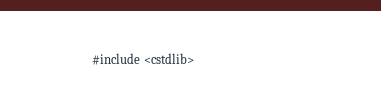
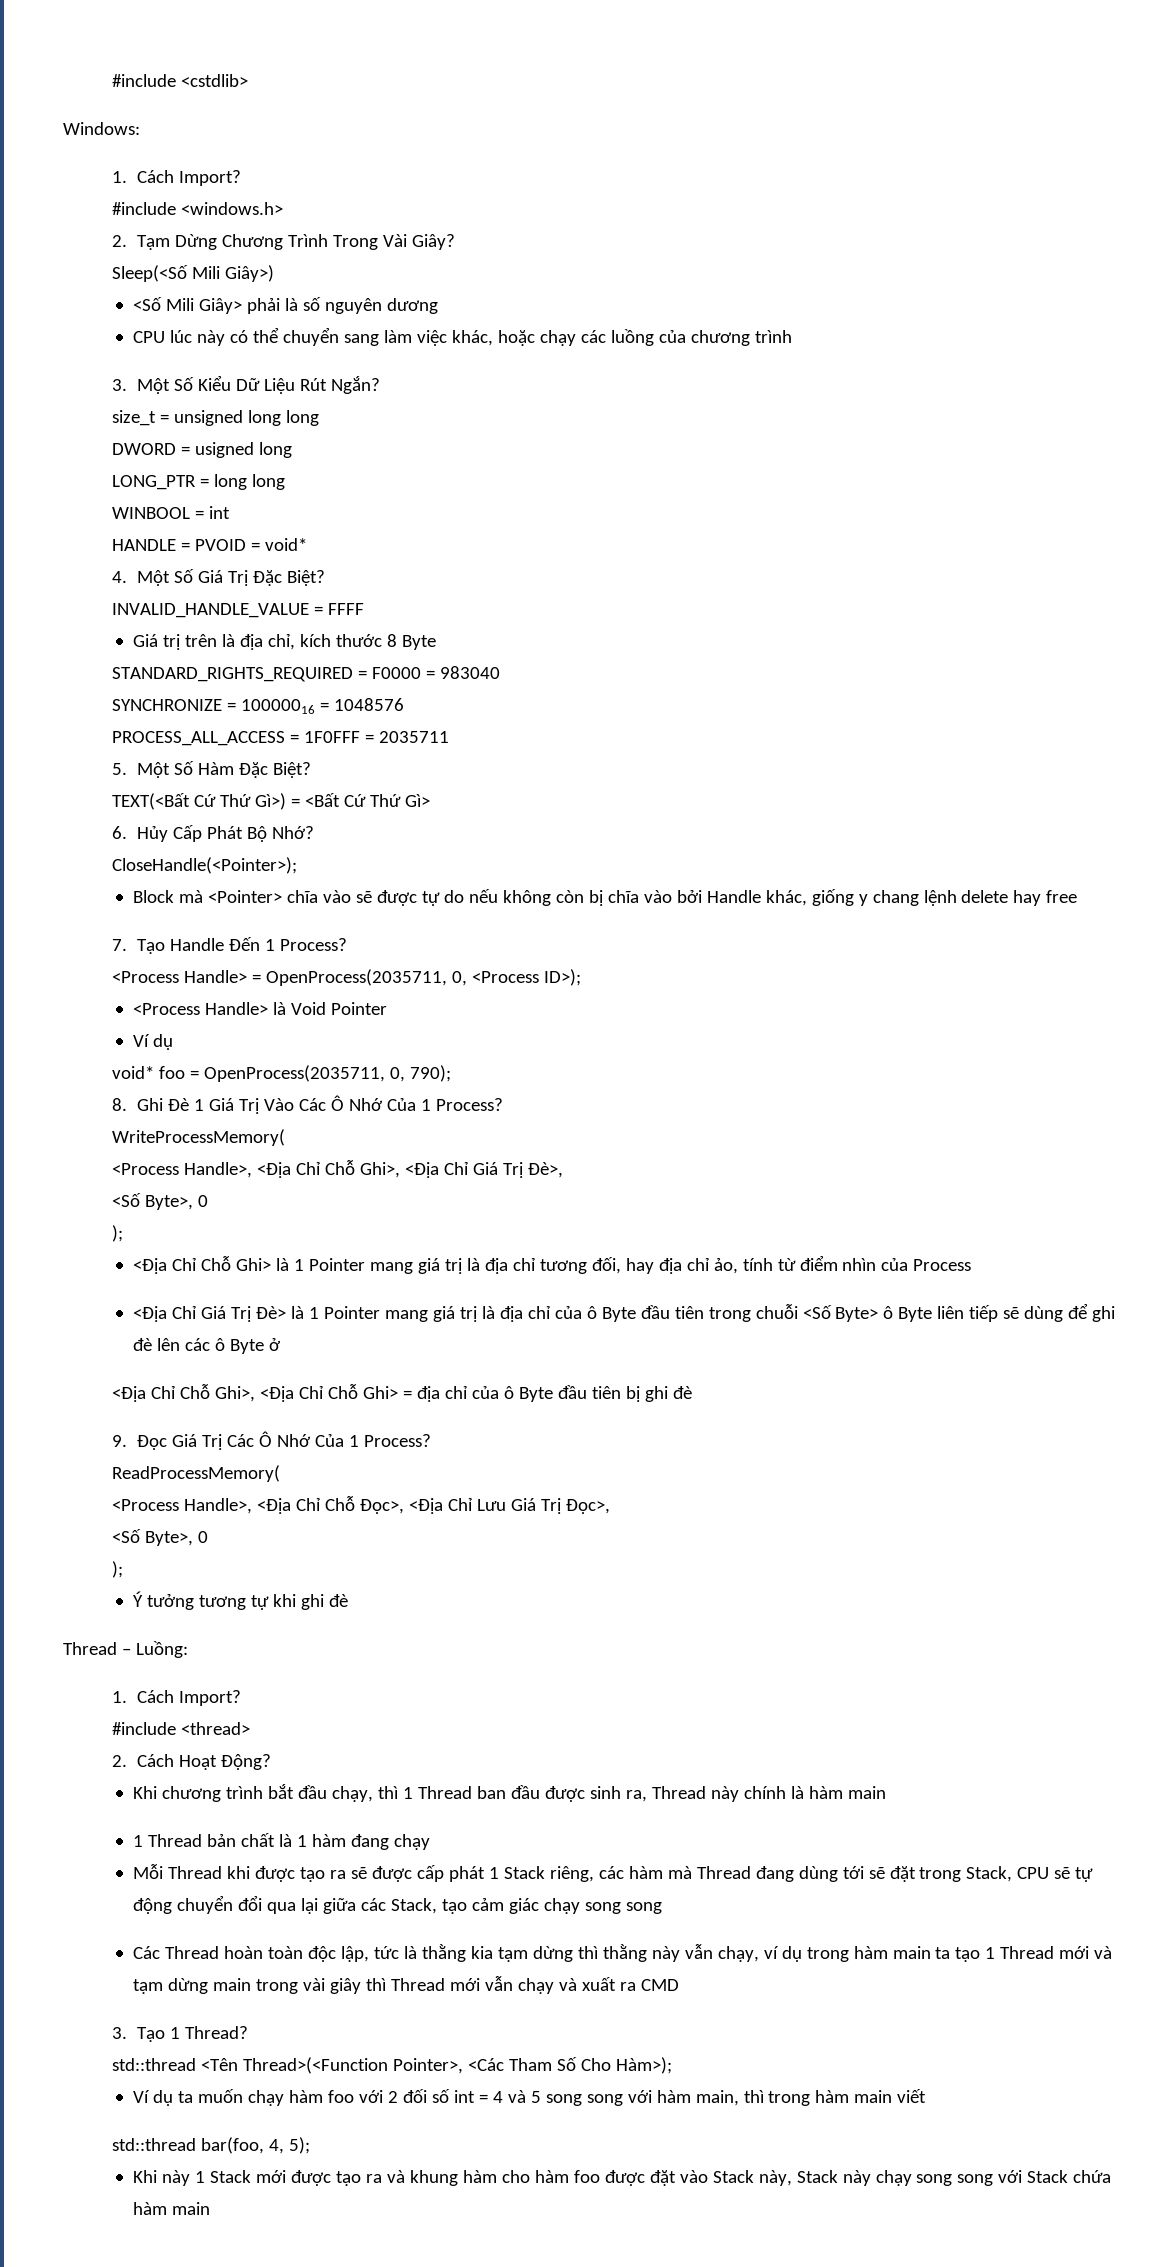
(194, 58) none -> [63,122,140,135] [112,170,241,186] [112,202,284,215] [112,234,455,250] [112,265,275,282] [132,297,438,314] [132,327,792,346] [112,375,380,394] [112,410,320,426] [112,442,293,458] [112,474,286,490] [112,506,231,519] [112,538,308,551] [112,569,325,586] [112,603,365,618] [132,634,436,650] [112,666,501,682] [112,698,405,714] [112,731,450,746] [112,761,311,778] [112,793,431,810] [112,825,314,842] [112,857,298,874] [132,889,1078,906] [112,937,347,954] [112,969,582,986] [132,1002,387,1015] [132,1034,173,1050] [112,1065,452,1082] [112,1095,503,1114] [112,1129,286,1146] [112,1160,564,1178] [112,1193,209,1210] [112,1225,124,1242] [132,1255,972,1274] [132,1303,1116,1322] [132,1338,280,1354] [112,1384,693,1402] [112,1431,431,1450] [112,1465,281,1482] [112,1496,611,1514] [112,1529,209,1546] [112,1561,124,1578] [132,1591,348,1610] [63,1641,188,1658] [112,1690,241,1706] [112,1722,251,1735] [112,1754,271,1770] [132,1784,886,1802] [132,1833,430,1850] [132,1864,1094,1882] [132,1895,662,1914] [132,1944,1113,1962] [132,1976,679,1994] [112,2026,248,2042] [112,2057,673,2074] [132,2089,927,2106] [112,2137,311,2154] [132,2170,1112,2186] [132,2202,210,2215] // Windows: // 1. Cách Import? // #include <windows.h> // 2. Tạm Dừng Chương Trình Trong Vài Giây? // Sleep(<Số Mili Giây>) // <Số Mili Giây> phải là số nguyên dương // CPU lúc này có thể chuyển sang làm việc khác, hoặc chạy các luồng của chương trình // 3. Một Số Kiểu Dữ Liệu Rút Ngắn? // size_t = unsigned long long // DWORD = usigned long // LONG_PTR = long long // WINBOOL = int // HANDLE = PVOID = void* // 4. Một Số Giá Trị Đặc Biệt? // INVALID_HANDLE_VALUE = FFFF // Giá trị trên là địa chỉ, kích thước 8 Byte // STANDARD_RIGHTS_REQUIRED = F0000 = 983040 // SYNCHRONIZE = 10000016 = 1048576 // PROCESS_ALL_ACCESS = 1F0FFF = 2035711 // 5. Một Số Hàm Đặc Biệt? // TEXT(<Bất Cứ Thứ Gì>) = <Bất Cứ Thứ Gì> // 6. Hủy Cấp Phát Bộ Nhớ? // CloseHandle(<Pointer>); // Block mà <Pointer> chĩa vào sẽ được tự do nếu không còn bị chĩa vào bởi Handle khác, giống y chang lệnh delete hay free // 7. Tạo Handle Đến 1 Process? // <Process Handle> = OpenProcess(2035711, 0, <Process ID>); // <Process Handle> là Void Pointer // Ví dụ // void* foo = OpenProcess(2035711, 0, 790); // 8. Ghi Đè 1 Giá Trị Vào Các Ô Nhớ Của 1 Process? // WriteProcessMemory( // <Process Handle>, <Địa Chỉ Chỗ Ghi>, <Địa Chỉ Giá Trị Đè>, // <Số Byte>, 0 // ); // <Địa Chỉ Chỗ Ghi> là 1 Pointer mang giá trị là địa chỉ tương đối, hay địa chỉ ảo, tính từ điểm nhìn của Process // <Địa Chỉ Giá Trị Đè> là 1 Pointer mang giá trị là địa chỉ của ô Byte đầu tiên trong chuỗi <Số Byte> ô Byte liên tiếp sẽ dùng để ghi đè lên các ô Byte ở // <Địa Chỉ Chỗ Ghi>, <Địa Chỉ Chỗ Ghi> = địa chỉ của ô Byte đầu tiên bị ghi đè // 9. Đọc Giá Trị Các Ô Nhớ Của 1 Process? // ReadProcessMemory( // <Process Handle>, <Địa Chỉ Chỗ Đọc>, <Địa Chỉ Lưu Giá Trị Đọc>, // <Số Byte>, 0 // ); // Ý tưởng tương tự khi ghi đè // Thread – Luồng: // 1. Cách Import? // #include <thread> // 2. Cách Hoạt Động? // Khi chương trình bắt đầu chạy, thì 1 Thread ban đầu được sinh ra, Thread này chính là hàm main // 1 Thread bản chất là 1 hàm đang chạy // Mỗi Thread khi được tạo ra sẽ được cấp phát 1 Stack riêng, các hàm mà Thread đang dùng tới sẽ đặt trong Stack, CPU sẽ tự động chuyển đổi qua lại giữa các Stack, tạo cảm giác chạy song song // Các Thread hoàn toàn độc lập, tức là thằng kia tạm dừng thì thằng này vẫn chạy, ví dụ trong hàm main ta tạo 1 Thread mới và tạm dừng main trong vài giây thì Thread mới vẫn chạy và xuất ra CMD // 3. Tạo 1 Thread? // std::thread <Tên Thread>(<Function Pointer>, <Các Tham Số Cho Hàm>); // Ví dụ ta muốn chạy hàm foo với 2 đối số int = 4 và 5 song song với hàm main, thì trong hàm main viết // std::thread bar(foo, 4, 5); // Khi này 1 Stack mới được tạo ra và khung hàm cho hàm foo được đặt vào Stack này, Stack này chạy song song với Stack chứa hàm main

